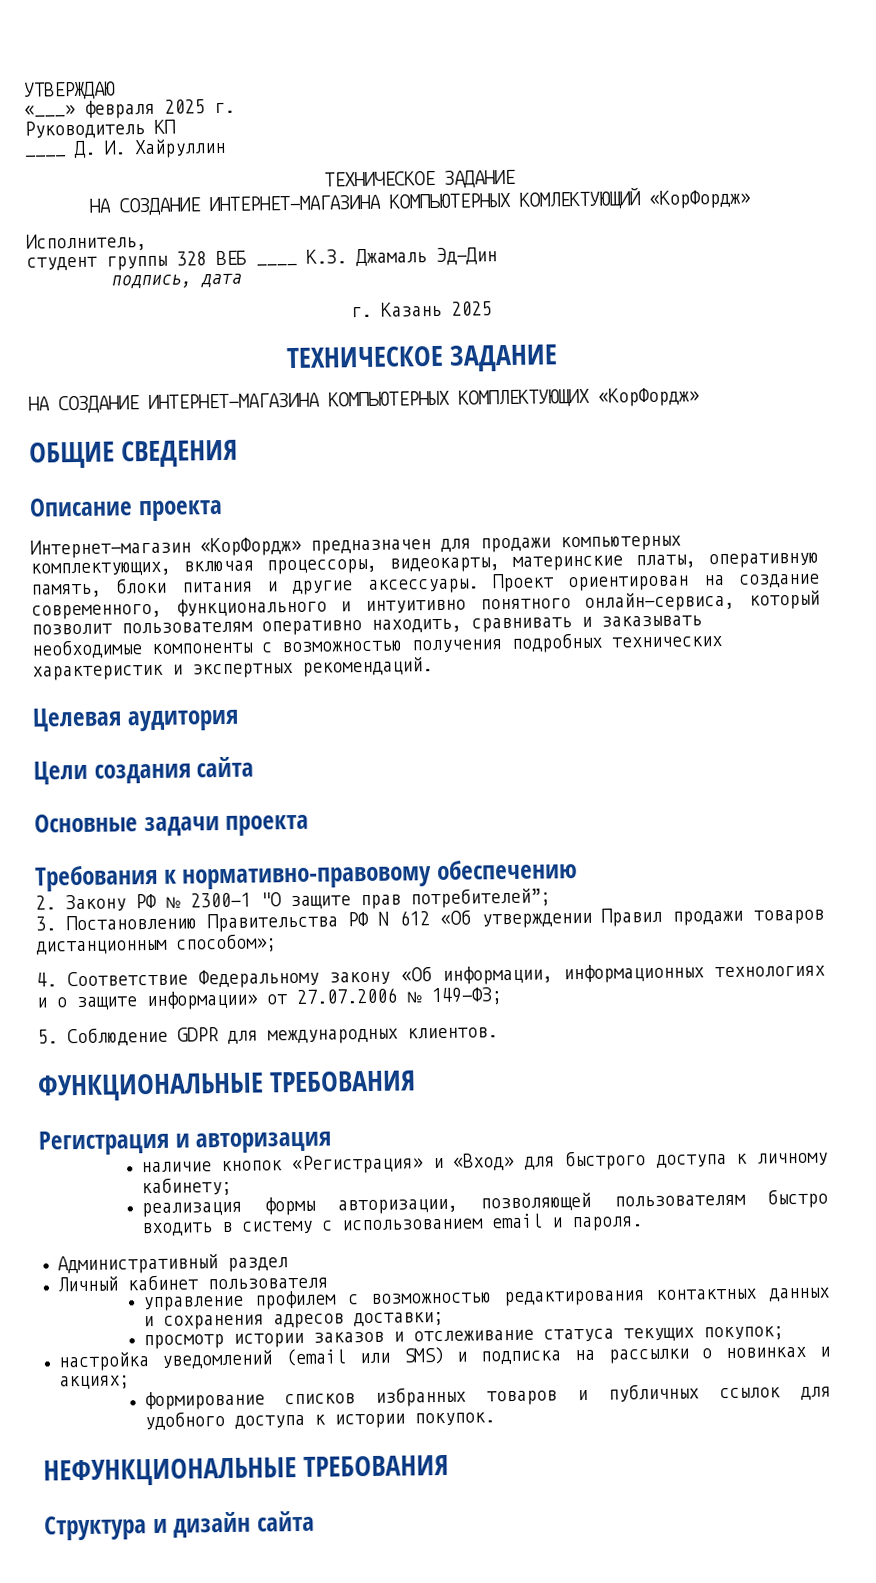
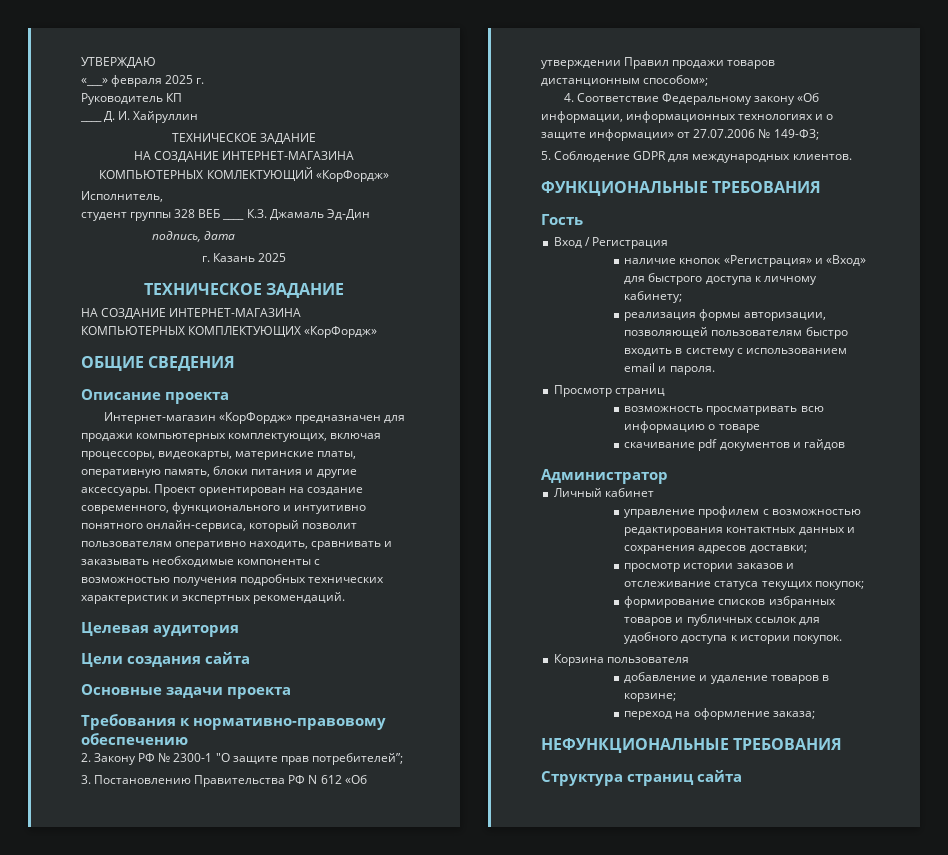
(417, 1081) none -> [541,214,583,225] [553,237,590,248] Гость // Вход /
[174,1131,333,1154] и авторизация -> (668, 243) none
[56,1253,288,1275] Административный раздел -> [553,385,665,397] [624,406,824,415] [624,421,760,433] [624,439,845,451] [541,469,668,484] Просмотр страниц // возможность просматривать всю информацию о товаре // скачивание pdf документов и гайдов // Администратор
[206,1277,328,1290] пользователя -> (654, 492) none
[57,1346,830,1372] [58,1375,130,1390] // настройка уведомлений (email или SMS) и подписка на рассылки о новинках и акциях; -> (864, 585) none
(495, 1419) none -> [553,654,689,666] [624,672,829,684] [624,693,677,702] [624,708,815,720] // Корзина пользователя // добавление и удаление товаров в корзине; // переход на оформление заказа;
[152,1511,252,1538] и дизайн -> [627,774,694,786] страниц

